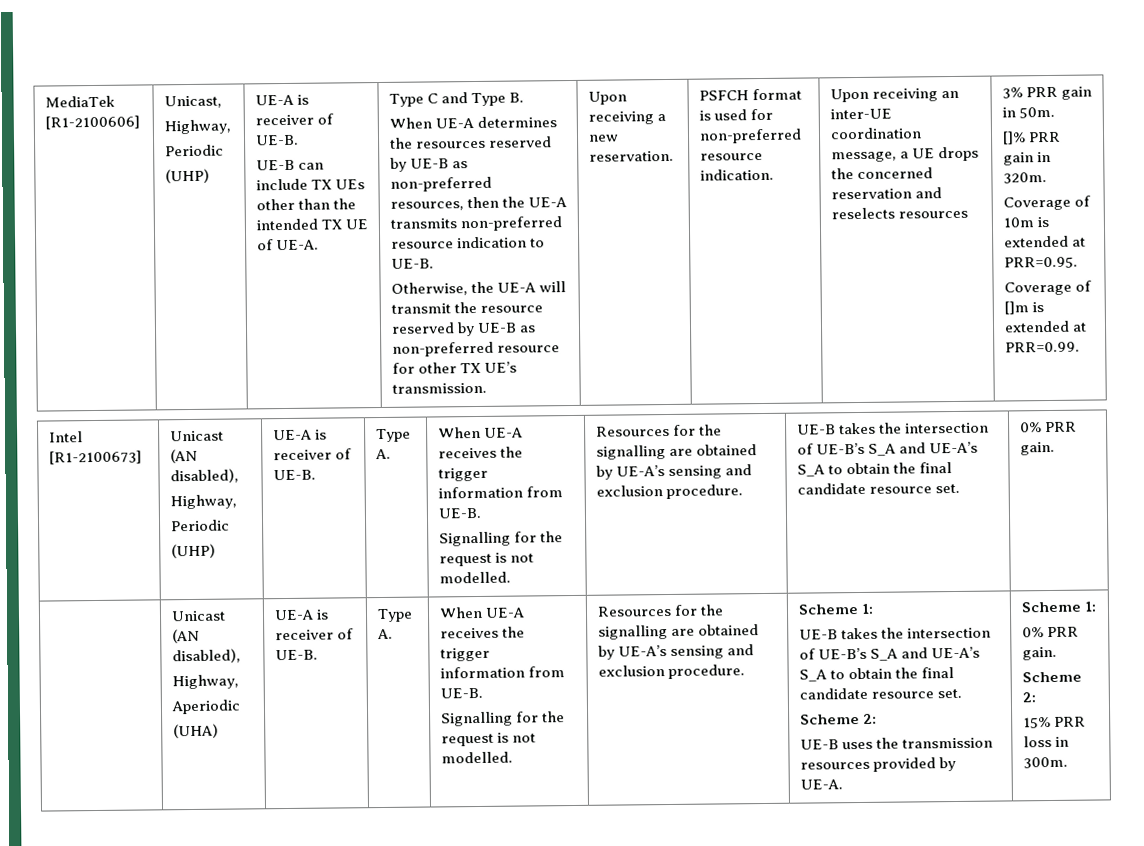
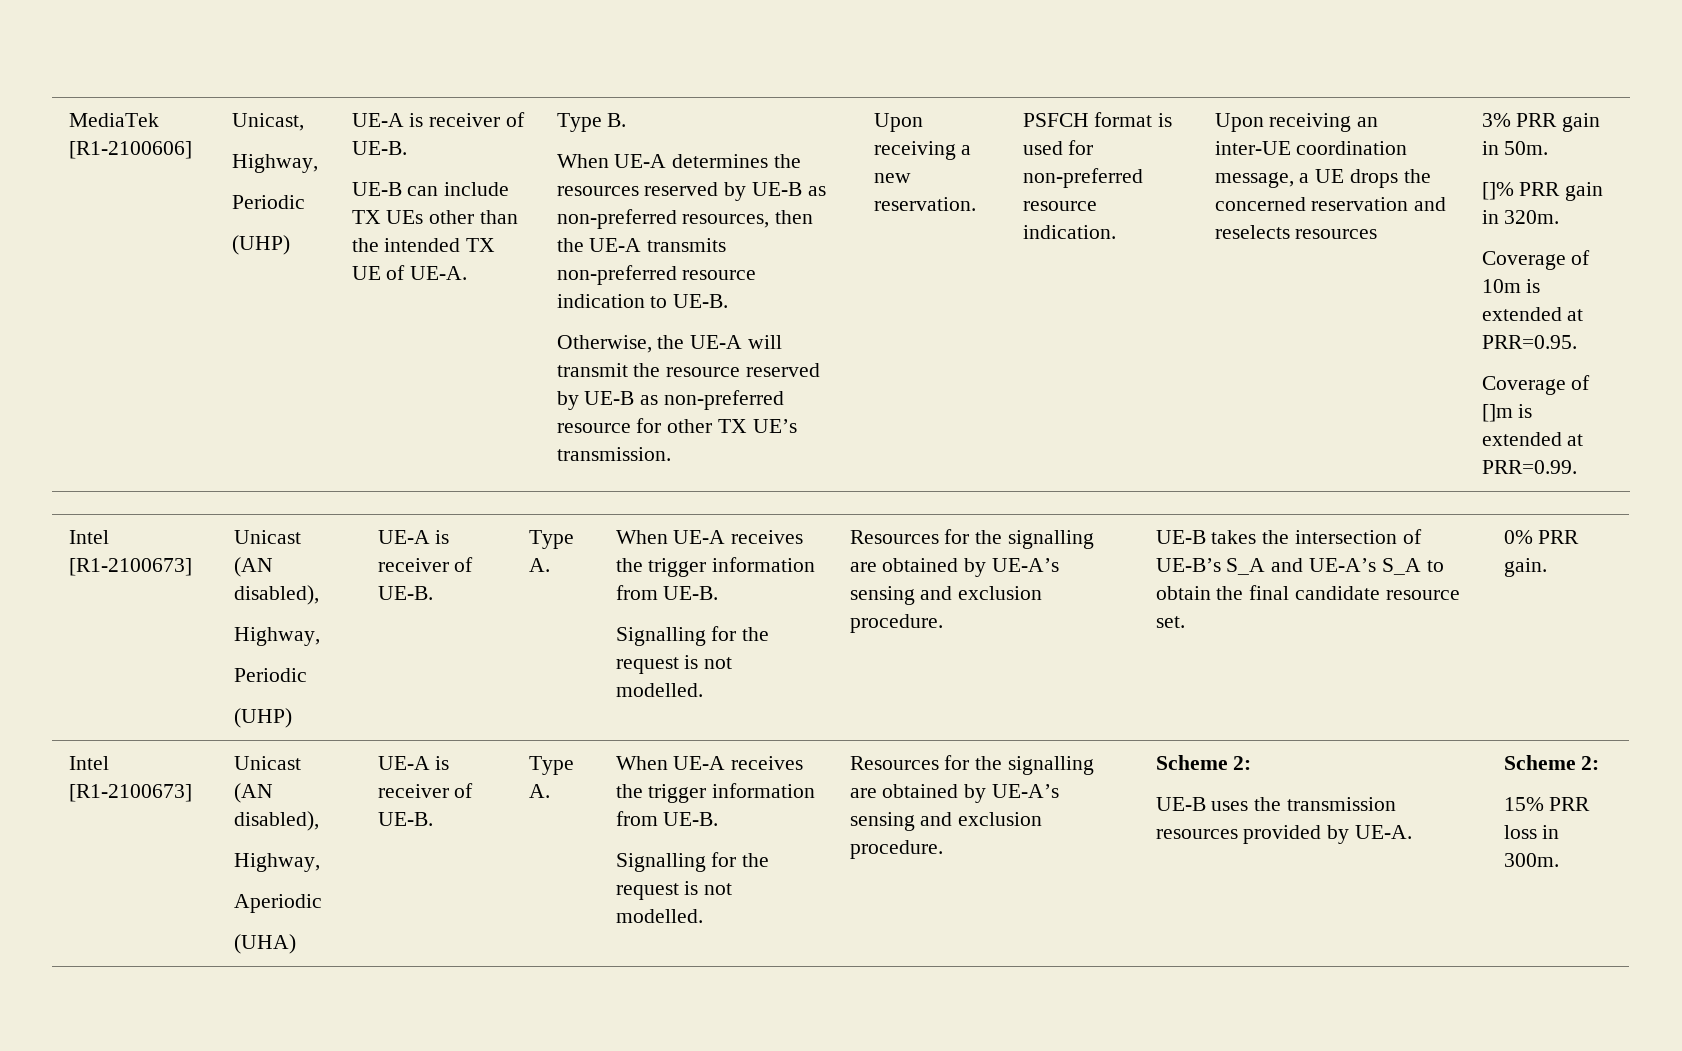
[426,92,506,107] C and Type -> (602, 122) none
(1055, 448) none -> [68,756,109,770] [68,784,192,802] Intel [R1-2100673]
[860,603,874,614] [798,627,991,640] [798,646,980,661] [798,667,954,682] [798,687,962,700] [799,714,860,725] 1: // UE-B takes the intersection of UE-B’s S_A and UE-A’s S_A to obtain the final candidate resource set. // Scheme -> (1228, 762) none
[1083,601,1097,612] [1021,626,1079,638] [1021,646,1057,661] [1021,671,1082,683] 1: // 0% PRR gain. // Scheme -> (1576, 762) none

